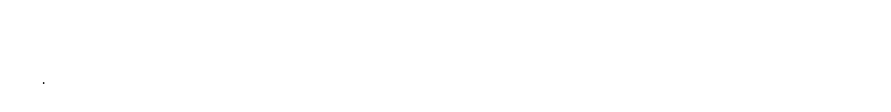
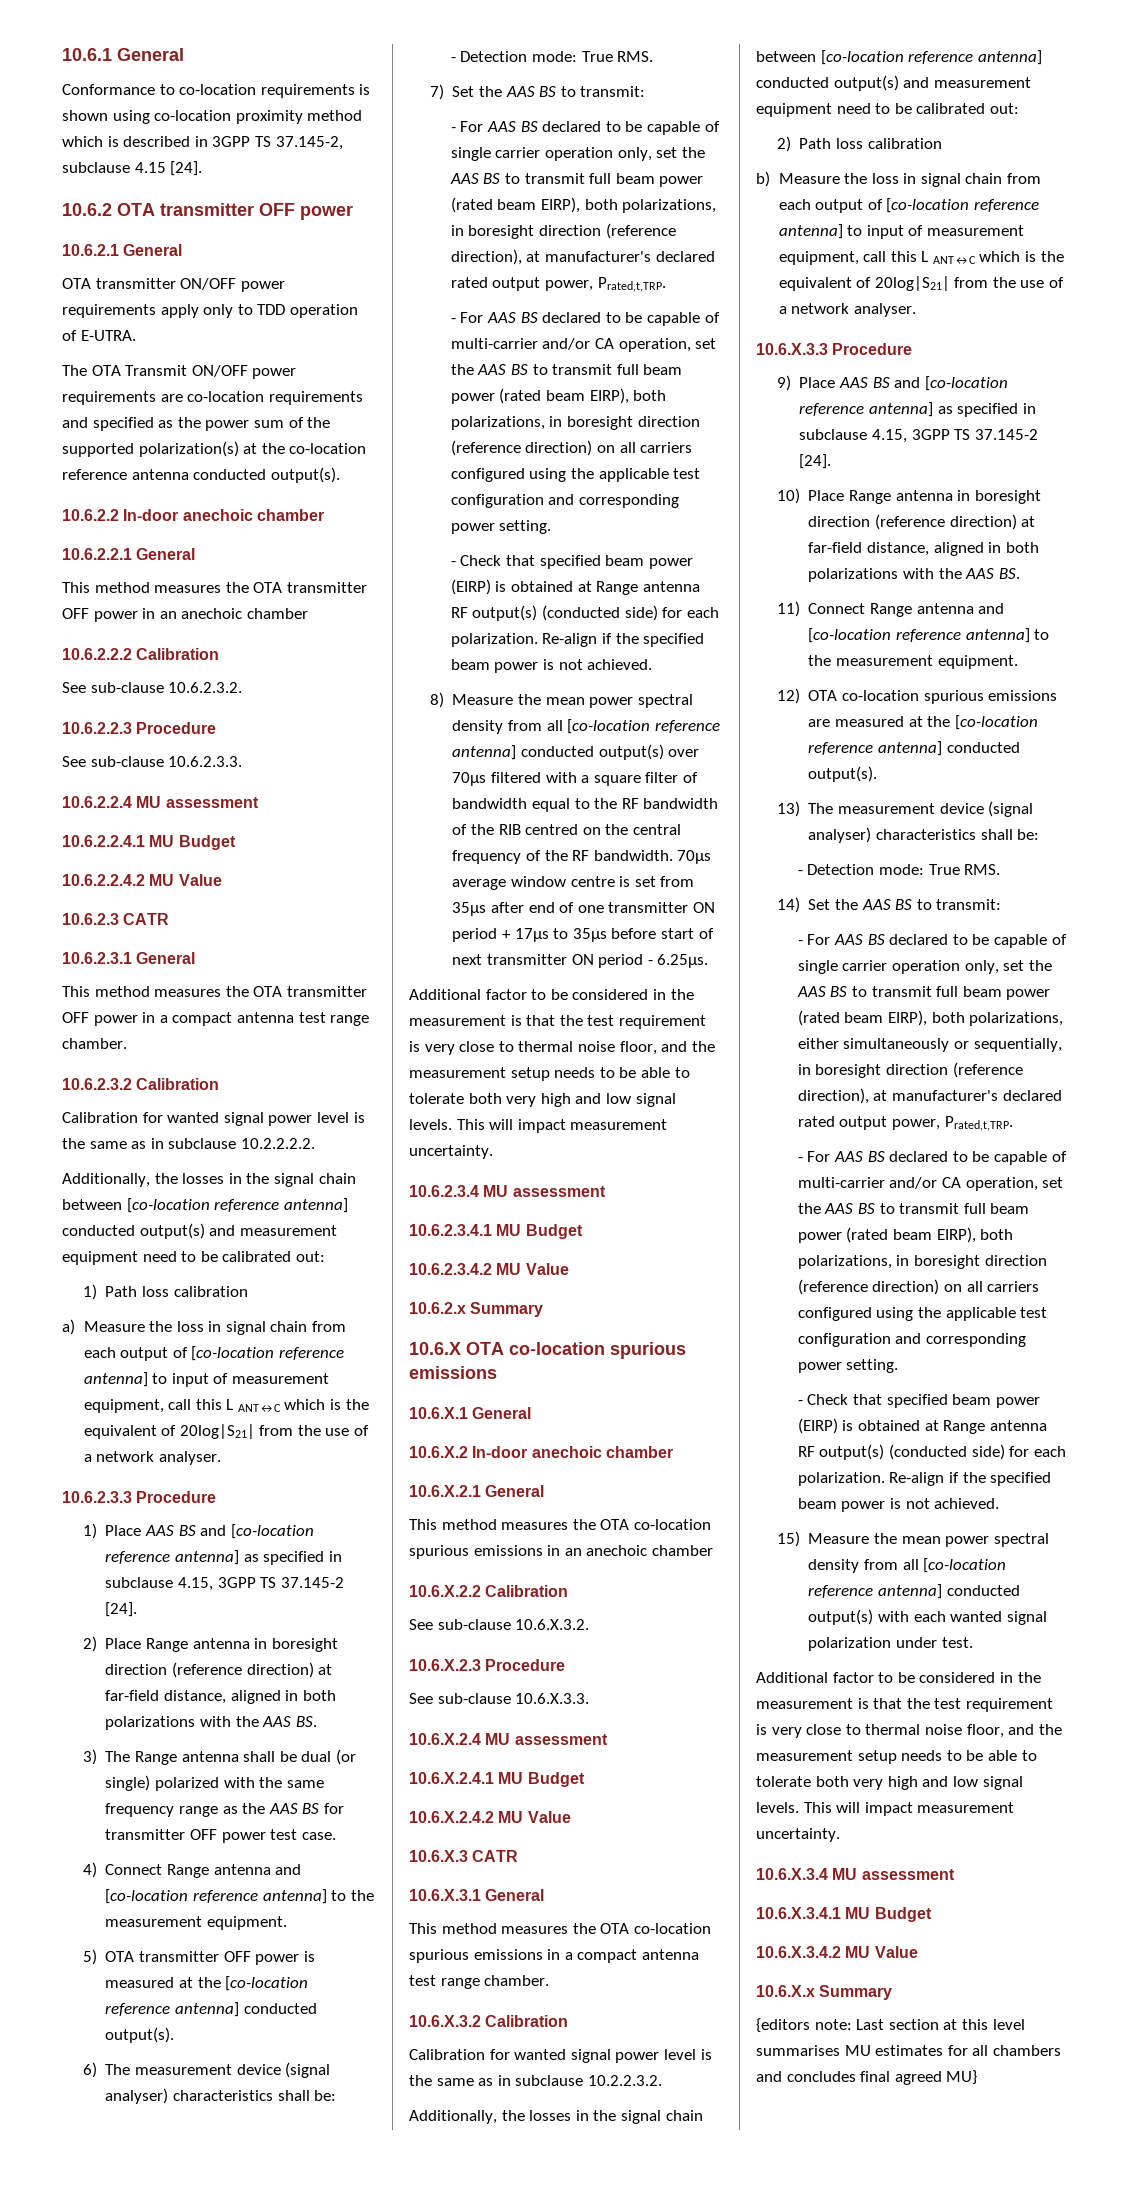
[42,82,45,84] . -> [62,48,184,61] [62,84,371,98] [62,110,363,124] [62,136,343,150] [62,161,203,176] [62,203,353,220] [62,244,183,256] [62,278,285,292] [62,304,358,318] [62,330,136,341] [62,365,297,379] [62,391,363,405] [62,417,331,431] [62,441,367,457] [62,467,340,483] [62,509,324,521] [62,548,196,560] [62,582,367,593] [62,608,308,622] [62,648,220,660] [62,682,243,693] [62,722,217,734] [62,756,243,767] [62,796,259,808] [62,835,236,850] [62,874,222,886] [62,913,170,925] [62,952,196,964] [62,986,367,997] [62,1012,370,1026] [62,1038,127,1049] [62,1078,220,1090] [62,1112,365,1126] [62,1138,315,1149] [62,1173,356,1187] [62,1198,348,1213] [62,1223,337,1239] [62,1251,325,1265] [82,1284,248,1300] [62,1319,347,1335] [83,1346,344,1361] [83,1372,329,1387] [83,1399,369,1413] [83,1424,370,1439] [83,1451,221,1465] [62,1491,217,1503] [82,1523,314,1539] [105,1550,342,1565] [105,1577,344,1591] [105,1602,138,1617] [82,1636,338,1652] [105,1662,333,1678] [105,1690,336,1704] [105,1716,317,1730] [82,1749,356,1765] [105,1775,324,1791] [105,1803,344,1817] [105,1829,336,1843] [82,1862,302,1878] [105,1889,374,1904] [105,1916,287,1930] [82,1949,315,1965] [105,1976,309,1991] [105,2002,317,2017] [105,2027,175,2043] [82,2062,331,2078] [105,2088,337,2104] [450,51,654,62] [429,84,646,100] [450,121,720,135] [450,147,705,161] [449,173,704,187] [450,197,717,213] [450,223,676,239] [450,249,715,265] [450,277,666,292] [450,312,720,326] [450,338,717,352] [450,364,683,375] [450,388,667,404] [450,416,700,430] [450,440,693,456] [450,468,701,482] [450,494,679,508] [450,520,552,534] [450,555,693,569] [450,579,700,595] [450,605,719,621] [450,633,705,647] [450,659,653,673] [429,692,693,708] [452,719,720,734] [452,744,700,760] [452,772,698,786] [452,798,719,812] [452,824,681,835] [452,850,712,864] [452,876,695,890] [452,902,715,916] [452,928,714,942] [452,954,709,968] [409,989,694,1000] [409,1015,706,1029] [409,1041,715,1055] [409,1067,690,1081] [409,1093,676,1107] [409,1119,668,1133] [409,1145,493,1159] [409,1185,606,1197] [409,1224,583,1239] [409,1263,569,1275] [409,1302,544,1317] [409,1342,686,1359] [409,1366,497,1379] [409,1407,532,1419] [409,1446,673,1458] [409,1485,545,1497] [409,1519,711,1530] [409,1545,713,1559] [409,1585,569,1597] [409,1619,590,1630] [409,1659,566,1671] [409,1693,590,1704] [409,1733,608,1745] [409,1772,585,1787] [409,1811,571,1823] [409,1850,519,1862] [409,1889,545,1901] [409,1923,711,1934] [409,1949,699,1963] [409,1975,550,1989] [409,2015,569,2027] [409,2049,712,2063] [409,2075,662,2086] [409,2110,703,2124] [756,50,1042,65] [756,75,1031,91] [756,103,1019,117] [776,136,942,152] [756,171,1042,187] [778,198,1039,213] [778,224,1024,239] [778,251,1064,265] [778,276,1065,291] [778,303,916,317] [756,343,913,355] [776,375,1008,391] [799,402,1036,417] [799,429,1038,443] [799,454,832,469] [776,488,1041,504] [808,514,1036,530] [808,542,1039,556] [808,568,1020,582] [776,601,1005,617] [808,628,1050,643] [808,655,1018,669] [776,688,1058,704] [808,715,1038,730] [808,741,1020,756] [808,766,878,782] [776,801,1034,817] [808,827,1040,843] [797,864,1001,875] [776,897,1002,913] [797,934,1067,948] [797,960,1052,974] [796,986,1051,1000] [797,1010,1064,1026] [797,1038,1062,1052] [797,1062,1023,1078] [797,1088,1062,1104] [797,1116,1013,1131] [797,1151,1067,1165] [797,1177,1064,1191] [797,1203,1030,1214] [797,1227,1014,1243] [797,1255,1047,1269] [797,1279,1040,1295] [797,1307,1048,1321] [797,1333,1026,1347] [797,1359,899,1373] [797,1394,1040,1408] [797,1418,1047,1434] [797,1444,1066,1460] [797,1472,1052,1486] [797,1498,1000,1512] [776,1531,1049,1547] [808,1558,1007,1573] [808,1584,1020,1599] [808,1609,1047,1625] [808,1637,973,1651] [756,1672,1041,1683] [756,1698,1053,1712] [756,1724,1062,1738] [756,1750,1037,1764] [756,1776,1023,1790] [756,1802,1015,1816] [756,1828,840,1842] [756,1868,955,1880] [756,1907,932,1922] [756,1946,918,1958] [756,1985,893,2000] [756,2018,1025,2033] [756,2045,1061,2056] [756,2070,978,2085] 10.6.1 General // Conformance to co-location requirements is shown using co-location proximity method which is described in 3GPP TS 37.145-2, subclause 4.15 [24]. // 10.6.2 OTA transmitter OFF power // 10.6.2.1 General // OTA transmitter ON/OFF power requirements apply only to TDD operation of E-UTRA. // The OTA Transmit ON/OFF power requirements are co-location requirements and specified as the power sum of the supported polarization(s) at the co-location reference antenna conducted output(s). // 10.6.2.2 In-door anechoic chamber // 10.6.2.2.1 General // This method measures the OTA transmitter OFF power in an anechoic chamber // 10.6.2.2.2 Calibration // See sub-clause 10.6.2.3.2. // 10.6.2.2.3 Procedure // See sub-clause 10.6.2.3.3. // 10.6.2.2.4 MU assessment // 10.6.2.2.4.1 MU Budget // 10.6.2.2.4.2 MU Value // 10.6.2.3 CATR // 10.6.2.3.1 General // This method measures the OTA transmitter OFF power in a compact antenna test range chamber. // 10.6.2.3.2 Calibration // Calibration for wanted signal power level is the same as in subclause 10.2.2.2.2. // Additionally, the losses in the signal chain between [co-location reference antenna] conducted output(s) and measurement equipment need to be calibrated out: // 1) Path loss calibration // a) Measure the loss in signal chain from each output of [co-location reference antenna] to input of measurement equipment, call this L ANT↔C which is the equivalent of 20log|S21| from the use of a network analyser. // 10.6.2.3.3 Procedure // 1) Place AAS BS and [co-location reference antenna] as specified in subclause 4.15, 3GPP TS 37.145-2 [24]. // 2) Place Range antenna in boresight direction (reference direction) at far-field distance, aligned in both polarizations with the AAS BS. // 3) The Range antenna shall be dual (or single) polarized with the same frequency range as the AAS BS for transmitter OFF power test case. // 4) Connect Range antenna and [co-location reference antenna] to the measurement equipment. // 5) OTA transmitter OFF power is measured at the [co-location reference antenna] conducted output(s). // 6) The measurement device (signal analyser) characteristics shall be: // - Detection mode: True RMS. // 7) Set the AAS BS to transmit: // - For AAS BS declared to be capable of single carrier operation only, set the AAS BS to transmit full beam power (rated beam EIRP), both polarizations, in boresight direction (reference direction), at manufacturer's declared rated output power, Prated,t,TRP. // - For AAS BS declared to be capable of multi-carrier and/or CA operation, set the AAS BS to transmit full beam power (rated beam EIRP), both polarizations, in boresight direction (reference direction) on all carriers configured using the applicable test configuration and corresponding power setting. // - Check that specified beam power (EIRP) is obtained at Range antenna RF output(s) (conducted side) for each polarization. Re-align if the specified beam power is not achieved. // 8) Measure the mean power spectral density from all [co-location reference antenna] conducted output(s) over 70μs filtered with a square filter of bandwidth equal to the RF bandwidth of the RIB centred on the central frequency of the RF bandwidth. 70μs average window centre is set from 35μs after end of one transmitter ON period + 17μs to 35μs before start of next transmitter ON period - 6.25μs. // Additional factor to be considered in the measurement is that the test requirement is very close to thermal noise floor, and the measurement setup needs to be able to tolerate both very high and low signal levels. This will impact measurement uncertainty. // 10.6.2.3.4 MU assessment // 10.6.2.3.4.1 MU Budget // 10.6.2.3.4.2 MU Value // 10.6.2.x Summary // 10.6.X OTA co-location spurious emissions // 10.6.X.1 General // 10.6.X.2 In-door anechoic chamber // 10.6.X.2.1 General // This method measures the OTA co-location spurious emissions in an anechoic chamber // 10.6.X.2.2 Calibration // See sub-clause 10.6.X.3.2. // 10.6.X.2.3 Procedure // See sub-clause 10.6.X.3.3. // 10.6.X.2.4 MU assessment // 10.6.X.2.4.1 MU Budget // 10.6.X.2.4.2 MU Value // 10.6.X.3 CATR // 10.6.X.3.1 General // This method measures the OTA co-location spurious emissions in a compact antenna test range chamber. // 10.6.X.3.2 Calibration // Calibration for wanted signal power level is the same as in subclause 10.2.2.3.2. // Additionally, the losses in the signal chain between [co-location reference antenna] conducted output(s) and measurement equipment need to be calibrated out: // 2) Path loss calibration // b) Measure the loss in signal chain from each output of [co-location reference antenna] to input of measurement equipment, call this L ANT↔C which is the equivalent of 20log|S21| from the use of a network analyser. // 10.6.X.3.3 Procedure // 9) Place AAS BS and [co-location reference antenna] as specified in subclause 4.15, 3GPP TS 37.145-2 [24]. // 10) Place Range antenna in boresight direction (reference direction) at far-field distance, aligned in both polarizations with the AAS BS. // 11) Connect Range antenna and [co-location reference antenna] to the measurement equipment. // 12) OTA co-location spurious emissions are measured at the [co-location reference antenna] conducted output(s). // 13) The measurement device (signal analyser) characteristics shall be: // - Detection mode: True RMS. // 14) Set the AAS BS to transmit: // - For AAS BS declared to be capable of single carrier operation only, set the AAS BS to transmit full beam power (rated beam EIRP), both polarizations, either simultaneously or sequentially, in boresight direction (reference direction), at manufacturer's declared rated output power, Prated,t,TRP. // - For AAS BS declared to be capable of multi-carrier and/or CA operation, set the AAS BS to transmit full beam power (rated beam EIRP), both polarizations, in boresight direction (reference direction) on all carriers configured using the applicable test configuration and corresponding power setting. // - Check that specified beam power (EIRP) is obtained at Range antenna RF output(s) (conducted side) for each polarization. Re-align if the specified beam power is not achieved. // 15) Measure the mean power spectral density from all [co-location reference antenna] conducted output(s) with each wanted signal polarization under test. // Additional factor to be considered in the measurement is that the test requirement is very close to thermal noise floor, and the measurement setup needs to be able to tolerate both very high and low signal levels. This will impact measurement uncertainty. // 10.6.X.3.4 MU assessment // 10.6.X.3.4.1 MU Budget // 10.6.X.3.4.2 MU Value // 10.6.X.x Summary // {editors note: Last section at this level summarises MU estimates for all chambers and concludes final agreed MU}

